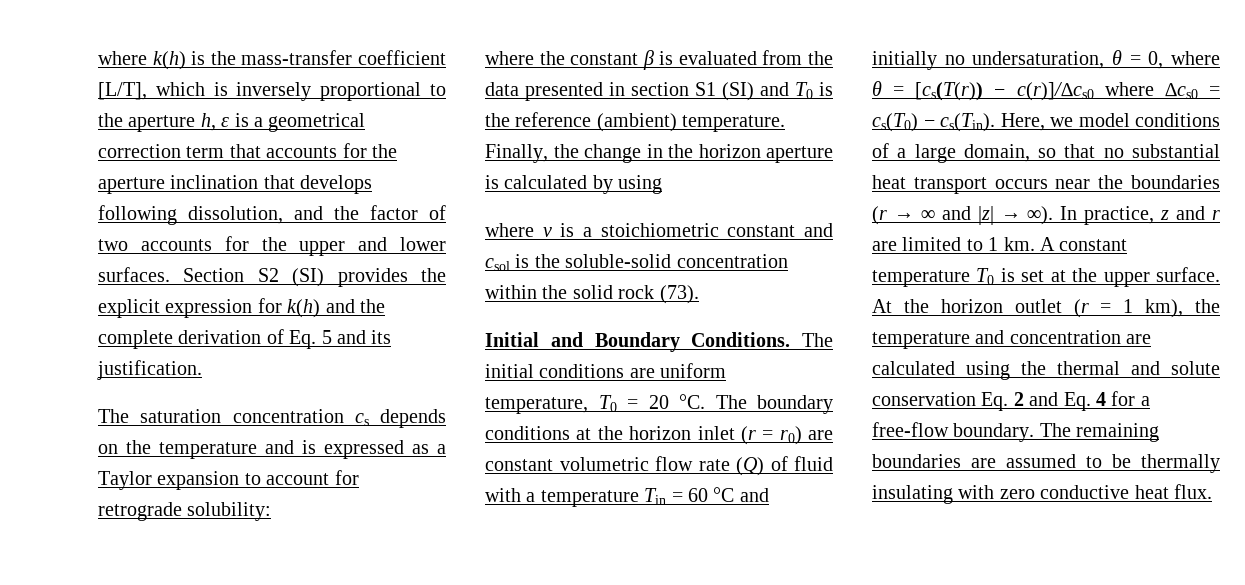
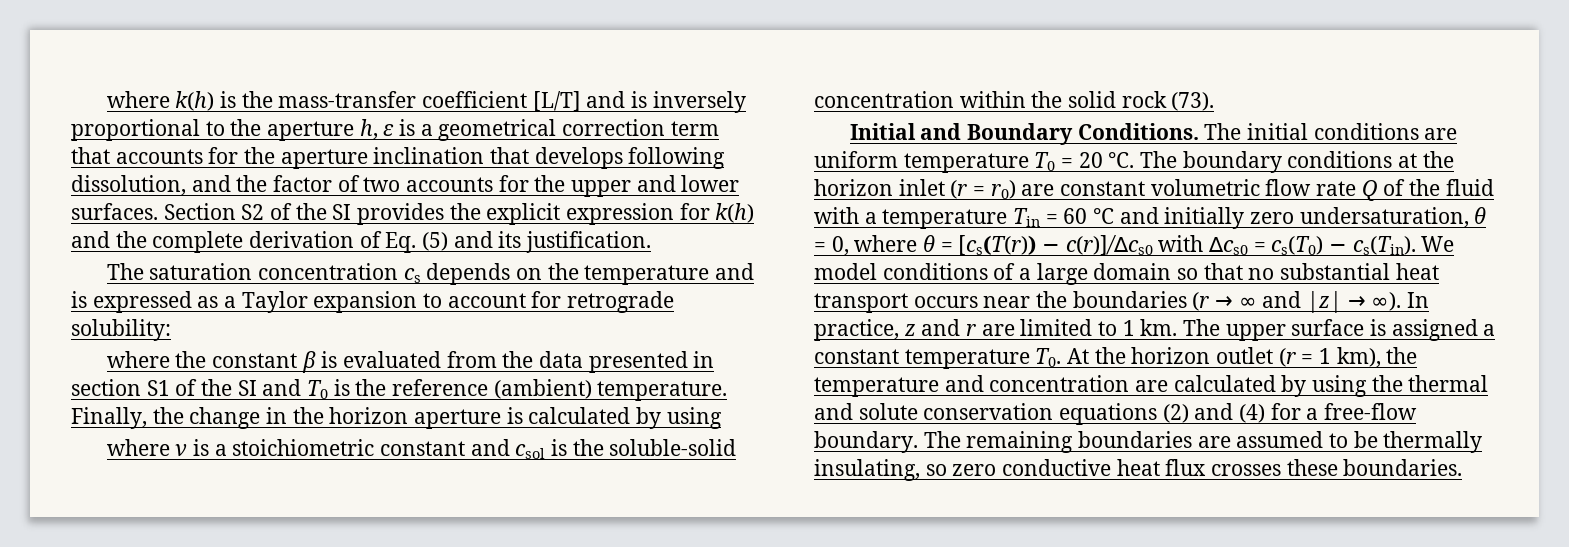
[98,82,205,100] [L/T], which -> [532,91,626,112] [L/T] and
[292,268,325,287] (SI) -> [270,203,352,220] of the SI
[321,330,332,344] 5 -> [422,232,449,251] (5)
[722,82,754,101] (SI) -> [175,379,257,396] of the SI
[485,397,588,414] temperature, -> [903,153,1029,173] temperature
[736,456,788,476] (Q) of -> [1361,179,1441,201] Q of the
[944,55,965,65] no -> [1250,212,1295,224] zero
[1104,82,1154,96] where -> [1158,235,1204,252] with
[1000,113,1073,131] Here, we -> [1421,236,1455,252] We
[963,144,1030,162] domain, -> [1093,263,1172,280] domain
[1040,237,1128,251] [872,267,1220,287] A constant temperature T0 is set at the upper surface. -> [1183,319,1496,341] [814,348,1062,369] The upper surface is assigned a constant temperature T0.
(955, 368) none -> [1281,375,1307,397] by
[981,392,1106,411] Eq. 2 and Eq. 4 -> [1059,403,1266,425] equations (2) and (4)
[872,485,995,504] insulating with -> [814,459,947,481] insulating, so
[1174,484,1212,499] flux. -> [1165,459,1463,476] flux crosses these boundaries.

